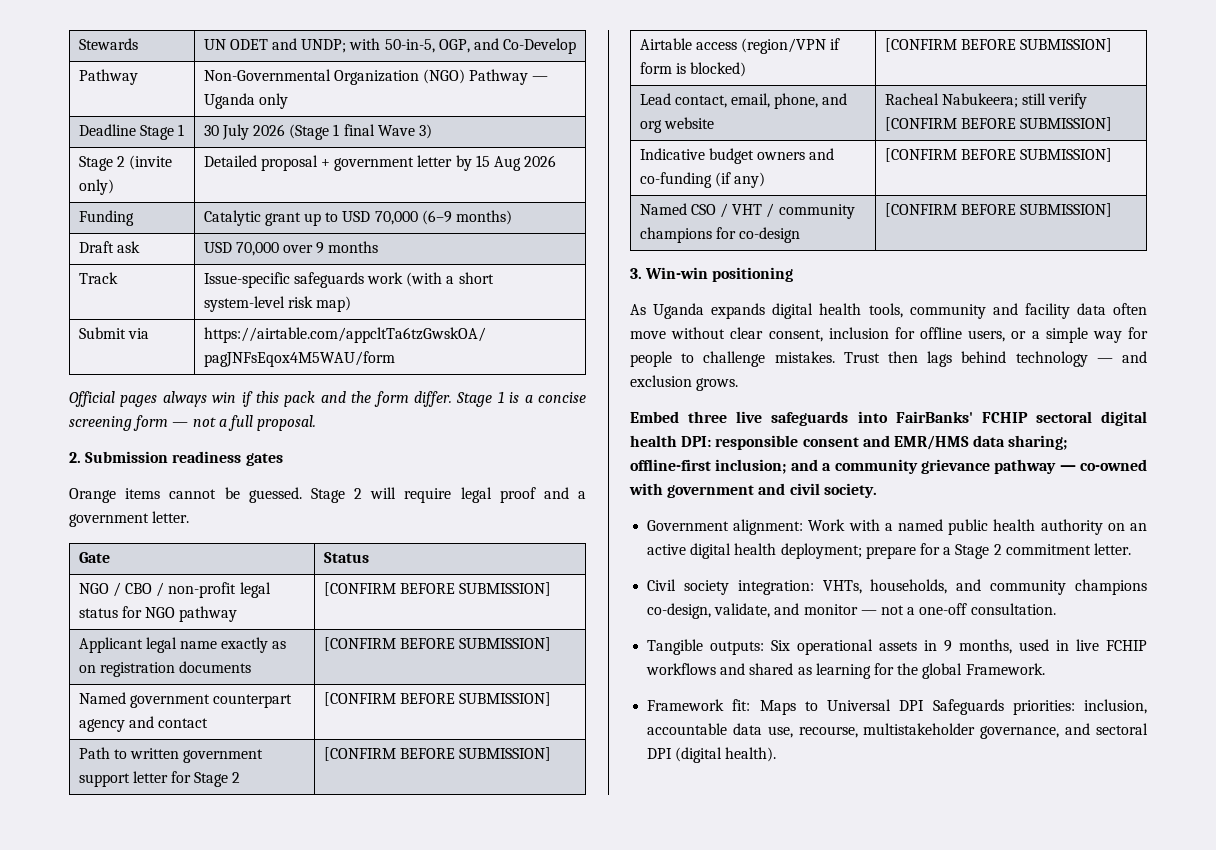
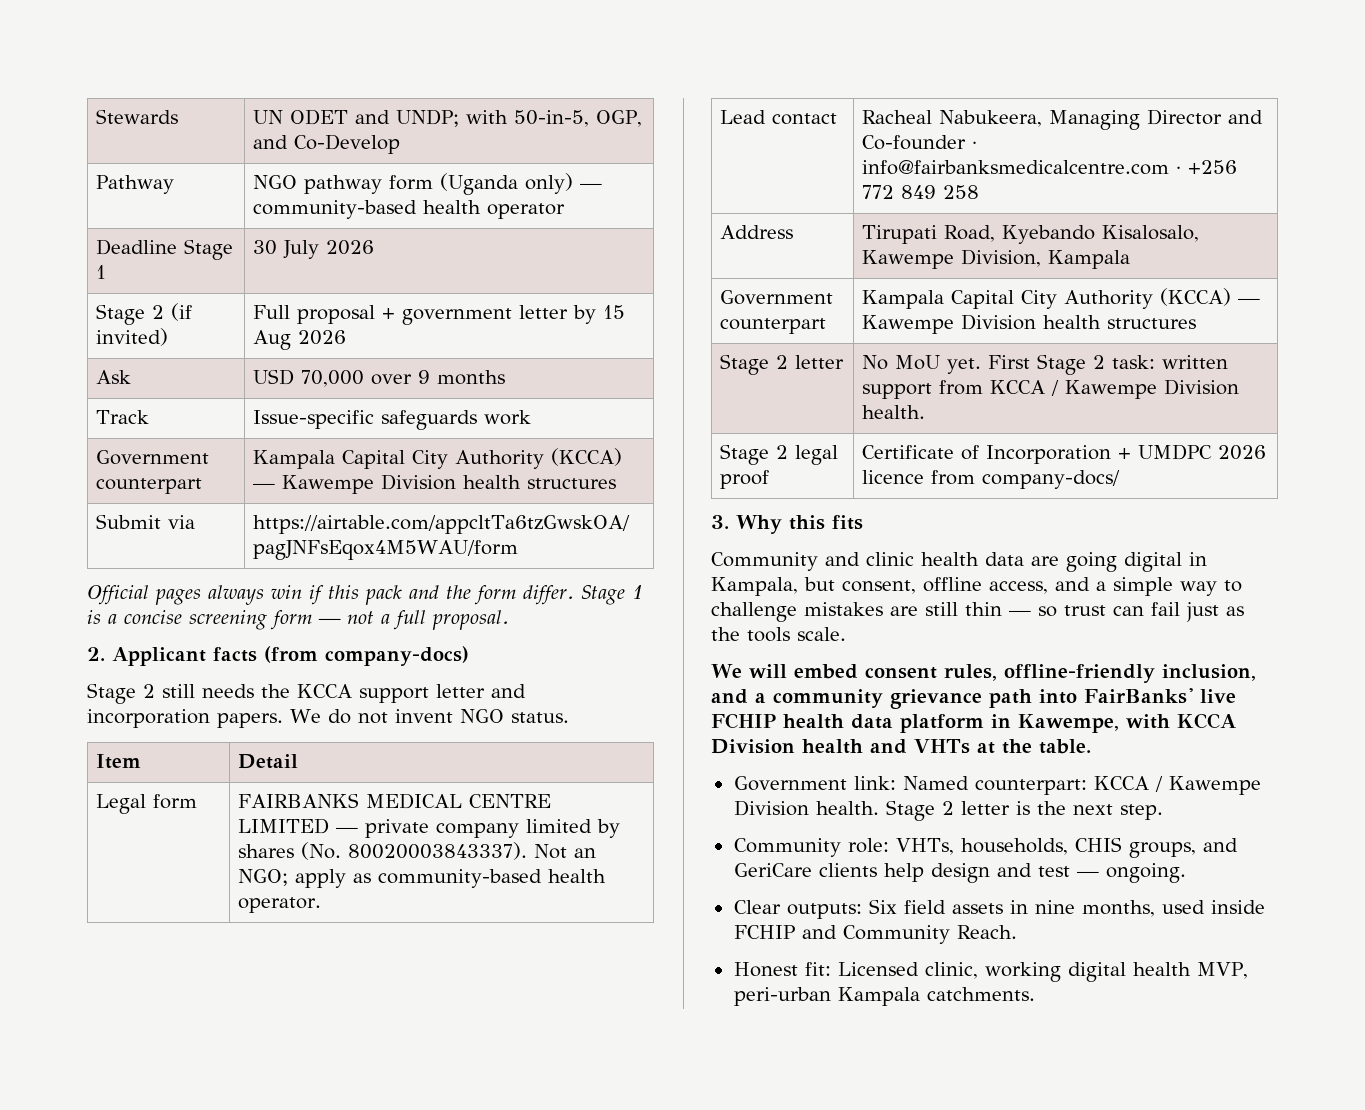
[203,69,549,85] [203,93,288,109] Non-Governmental Organization (NGO) Pathway — Uganda only -> [253,173,603,195] [253,200,566,219] NGO pathway form (Uganda only) — community-based health operator
[289,124,432,140] [78,155,172,171] [78,179,114,195] [203,155,257,167] (Stage 1 final Wave 3) // Stage 2 (invite only) | Detailed -> [96,303,193,325] [96,328,169,346] [253,305,291,319] // Stage 2 (if invited) | Full
[78,210,134,226] [203,210,512,226] [78,241,140,253] Funding | Catalytic grant up to USD 70,000 (6–9 months) // Draft ask -> [96,370,132,384] Ask
[406,272,494,287] [203,296,351,312] (with a short system-level risk map) -> [96,450,210,465] [96,478,203,494] [253,448,623,469] [253,474,617,494] // Government counterpart | Kampala Capital City Authority (KCCA) — Kawempe Division health structures
[85,451,283,466] [69,487,586,503] [69,511,190,527] [78,552,110,563] [323,552,369,563] [78,582,271,598] [78,606,238,622] [323,582,551,596] [78,637,287,653] [78,661,251,677] [323,637,551,651] [78,692,292,708] [78,716,208,732] [323,692,551,706] [78,747,264,763] [78,771,241,787] [323,747,551,761] [639,38,841,54] [639,62,746,77] [884,38,1112,52] [639,93,848,109] [639,117,714,133] [884,93,1088,109] [884,117,1112,131] [639,148,835,164] [639,172,765,188] [884,148,1112,162] [639,203,855,219] [639,227,800,243] [884,203,1112,217] [630,267,794,282] [630,303,1147,319] [630,327,1148,343] [630,351,1147,367] [630,375,739,391] [630,411,1147,426] [630,435,1068,450] [630,459,1147,474] [629,483,877,498] [647,519,1147,535] [647,543,1131,559] [647,579,1147,595] [647,603,1056,619] [647,639,1147,655] [646,663,1045,679] [647,699,1147,715] [647,723,1148,739] [647,747,777,763] Submission readiness gates // Orange items cannot be guessed. Stage 2 will require legal proof and a government letter. // Gate | Status // NGO / CBO / non-profit legal status for NGO pathway | [CONFIRM BEFORE SUBMISSION] // Applicant legal name exactly as on registration documents | [CONFIRM BEFORE SUBMISSION] // Named government counterpart agency and contact | [CONFIRM BEFORE SUBMISSION] // Path to written government support letter for Stage 2 | [CONFIRM BEFORE SUBMISSION] // Airtable access (region/VPN if form is blocked) | [CONFIRM BEFORE SUBMISSION] // Lead contact, email, phone, and org website | Racheal Nabukeera; still verify [CONFIRM BEFORE SUBMISSION] // Indicative budget owners and co-funding (if any) | [CONFIRM BEFORE SUBMISSION] // Named CSO / VHT / community champions for co-design | [CONFIRM BEFORE SUBMISSION] // 3. Win-win positioning // As Uganda expands digital health tools, community and facility data often move without clear consent, inclusion for offline users, or a simple way for people to challenge mistakes. Trust then lags behind technology — and exclusion grows. // Embed three live safeguards into FairBanks' FCHIP sectoral digital health DPI: responsible consent and EMR/HMS data sharing; offline-first inclusion; and a community grievance pathway — co-owned with government and civil society. // Government alignment: Work with a named public health authority on an active digital health deployment; prepare for a Stage 2 commitment letter. // Civil society integration: VHTs, households, and community champions co-design, validate, and monitor — not a one-off consultation. // Tangible outputs: Six operational assets in 9 months, used in live FCHIP workflows and shared as learning for the global Framework. // Framework fit: Maps to Universal DPI Safeguards priorities: inclusion, accountable data use, recourse, multistakeholder governance, and sectoral DPI (digital health). -> [112,646,469,666] [87,683,526,704] [87,709,569,728] [96,754,142,769] [238,754,299,769] [96,794,198,814] [238,793,552,809] [238,818,621,838] [238,842,597,860] [238,869,607,888] [238,897,322,913] [720,110,838,125] [862,109,1264,130] [862,135,978,150] [862,160,1238,175] [862,185,980,199] [720,225,794,239] [862,225,1200,244] [862,249,1131,269] [720,290,834,305] [720,318,827,334] [862,288,1261,309] [862,314,1197,334] [720,354,845,375] [862,354,1229,375] [862,379,1240,399] [862,405,926,419] [720,444,839,465] [720,470,770,489] [862,444,1267,464] [862,470,1121,489] [711,515,863,534] [711,552,1207,572] [711,577,1242,596] [711,602,1244,622] [711,627,846,642] [711,664,1256,683] [711,688,1236,709] [711,713,1236,733] [711,739,1091,754] [733,776,1261,795] [733,800,1163,821] [733,837,1238,858] [733,863,1186,883] [733,899,1265,919] [733,925,1017,944] [733,962,1248,982] [733,987,1035,1006] Applicant facts (from company-docs) // Stage 2 still needs the KCCA support letter and incorporation papers. We do not invent NGO status. // Item | Detail // Legal form | FAIRBANKS MEDICAL CENTRE LIMITED — private company limited by shares (No. 80020003843337). Not an NGO; apply as community-based health operator. // Lead contact | Racheal Nabukeera, Managing Director and Co-founder · info@fairbanksmedicalcentre.com · +256 772 849 258 // Address | Tirupati Road, Kyebando Kisalosalo, Kawempe Division, Kampala // Government counterpart | Kampala Capital City Authority (KCCA) — Kawempe Division health structures // Stage 2 letter | No MoU yet. First Stage 2 task: written support from KCCA / Kawempe Division health. // Stage 2 legal proof | Certificate of Incorporation + UMDPC 2026 licence from company-docs/ // 3. Why this fits // Community and clinic health data are going digital in Kampala, but consent, offline access, and a simple way to challenge mistakes are still thin — so trust can fail just as the tools scale. // We will embed consent rules, offline-friendly inclusion, and a community grievance path into FairBanks' live FCHIP health data platform in Kawempe, with KCCA Division health and VHTs at the table. // Government link: Named counterpart: KCCA / Kawempe Division health. Stage 2 letter is the next step. // Community role: VHTs, households, CHIS groups, and GeriCare clients help design and test — ongoing. // Clear outputs: Six field assets in nine months, used inside FCHIP and Community Reach. // Honest fit: Licensed clinic, working digital health MVP, peri-urban Kampala catchments.

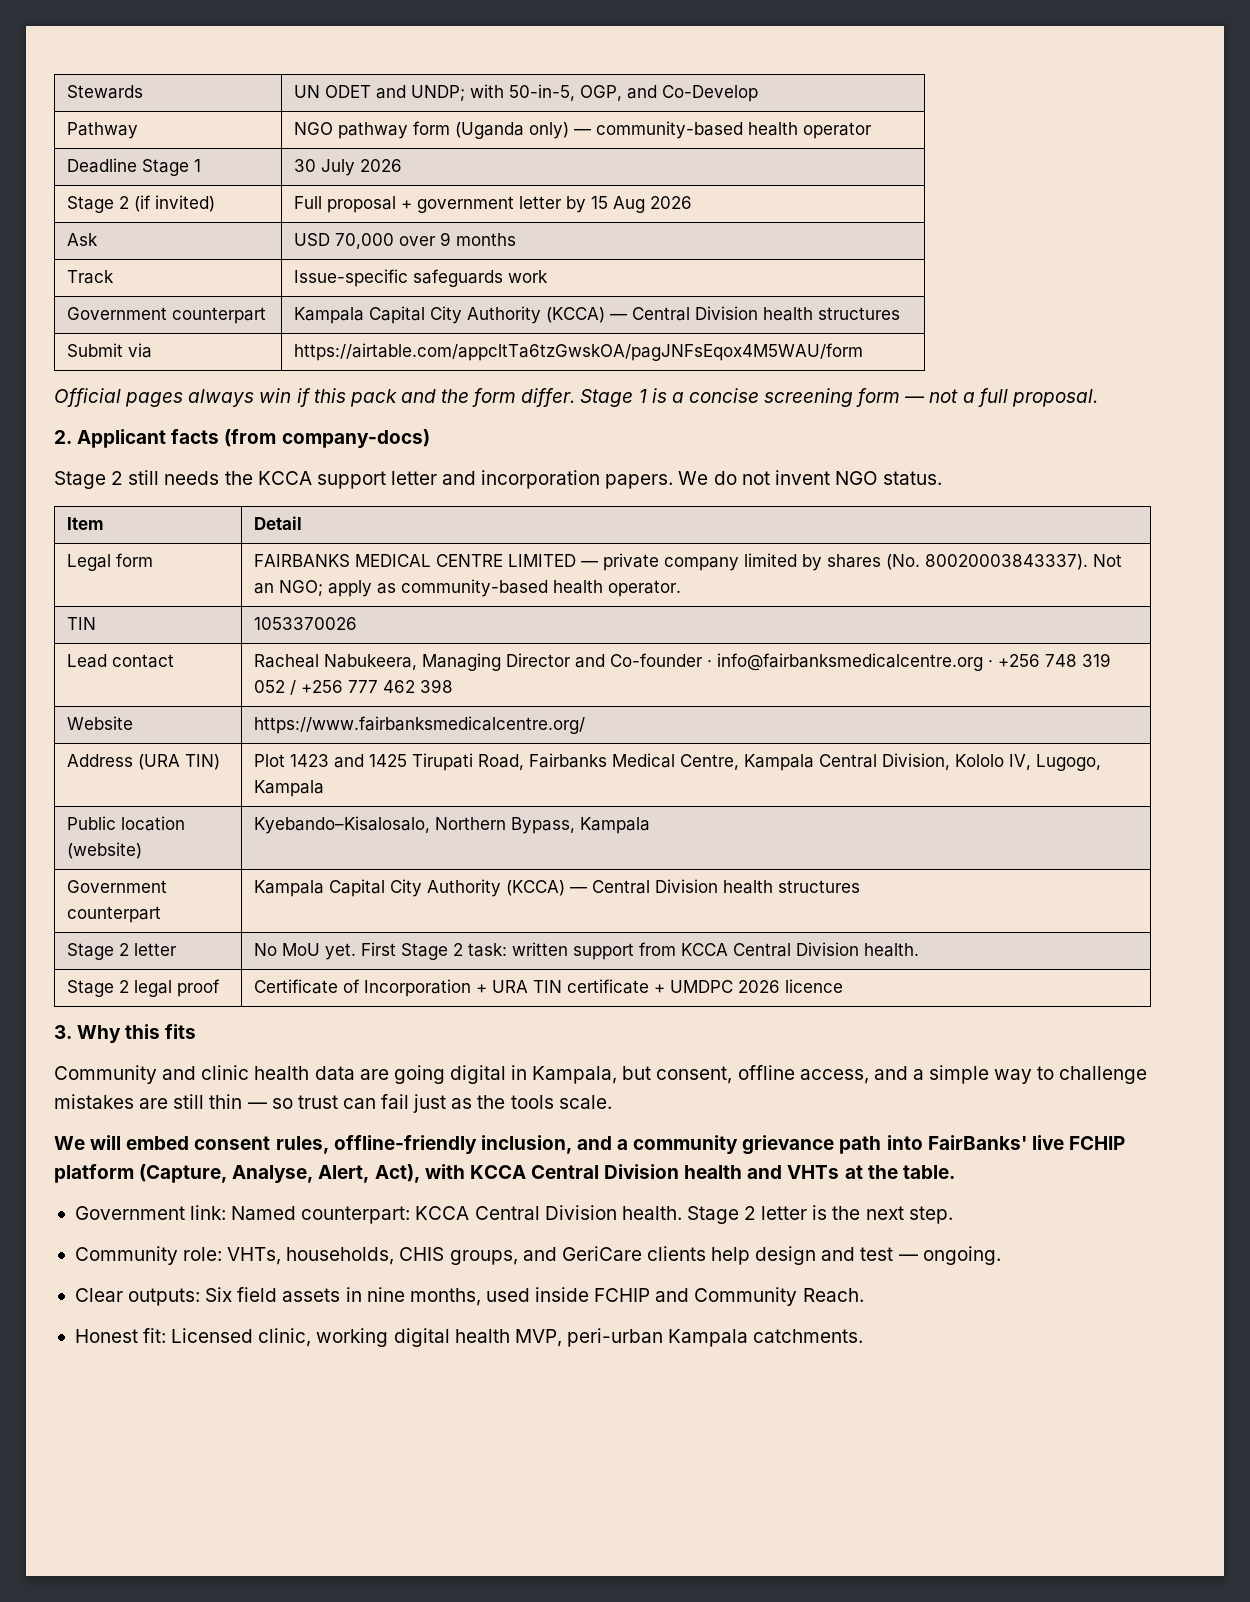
[282,475,375,494] Kawempe -> [632,307,691,321] Central
(322, 905) none -> [67,617,97,630] [254,617,358,630] // TIN | 1053370026
[862,160,1170,175] info@fairbanksmedicalcentre.com -> [717,653,984,671] info@fairbanksmedicalcentre.org
[862,185,980,199] [720,225,794,239] [862,225,1200,244] [862,249,1042,269] 772 849 258 // Address | Tirupati Road, Kyebando Kisalosalo, Kawempe Division, -> [1045,653,1112,667] [254,679,454,695] [67,716,134,730] [254,716,586,734] [67,754,221,770] [254,753,1102,771] [254,780,325,797] [67,816,186,831] [67,842,143,859] [254,816,576,834] 748 319 052 / +256 777 462 398 // Website | https://www.fairbanksmedicalcentre.org/ // Address (URA TIN) | Plot 1423 and 1425 Tirupati Road, Fairbanks Medical Centre, Kampala Central Division, Kololo IV, Lugogo, Kampala // Public location (website) | Kyebando–Kisalosalo, Northern Bypass,
[862,315,955,334] Kawempe -> [592,880,651,894] Central
[1051,380,1158,399] / Kawempe -> [733,943,792,957] Central
(1132, 453) none -> [492,979,666,994] URA TIN certificate +
[931,470,1121,489] from company-docs/ -> (844, 986) none
[783,714,1119,733] health data platform in Kawempe, -> [54,1164,420,1183] platform (Capture, Analyse, Alert, Act),
(1236, 721) none -> [530,1165,599,1179] Central
[1154,776,1261,795] / Kawempe -> [474,1206,540,1220] Central

